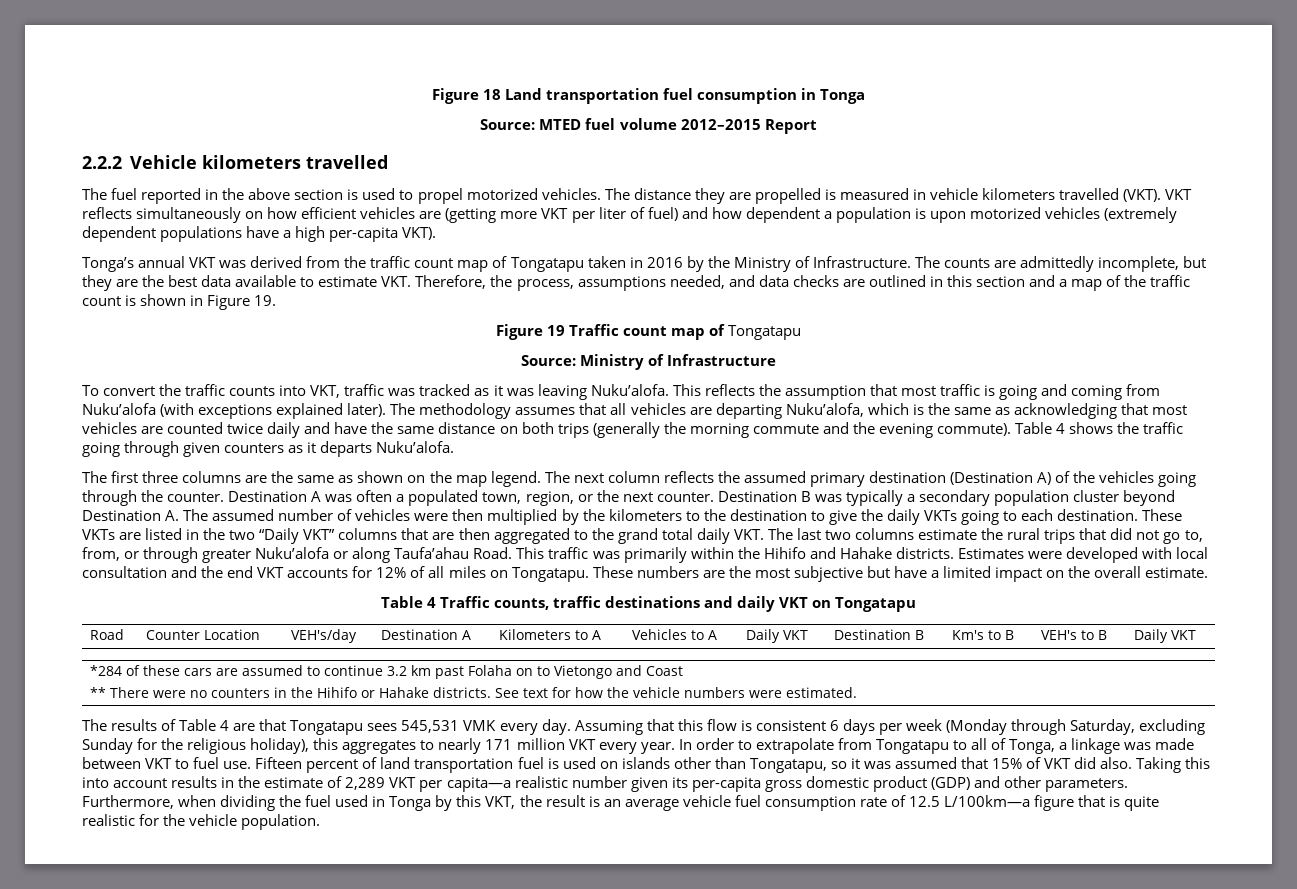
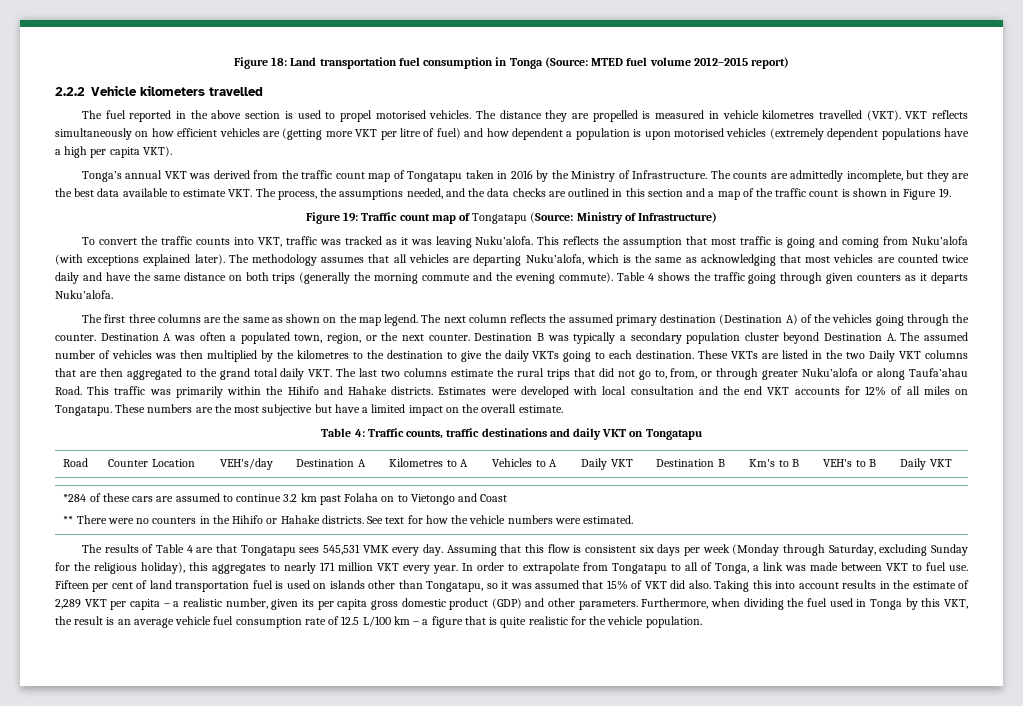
[431,88,501,104] Figure 18 -> [233,57,288,69] Figure 18:
[480,119,536,130] // Source: -> [544,57,588,68] (Source:
[764,119,817,134] Report -> [751,57,790,69] report)
[466,188,538,200] motorized -> [375,110,426,119] motorised
[982,188,1056,200] kilometers -> [762,110,815,119] kilometres
[598,207,626,219] liter -> [399,128,421,137] litre
[970,207,1042,219] motorized -> [673,128,724,137] motorised
[329,227,399,242] per-capita -> [90,147,140,158] per capita
[415,275,574,291] Therefore, the process, -> [255,188,338,200] The process, the
(755, 281) none -> [468,188,486,197] the
[546,325,565,336] 19 -> [343,212,359,222] 19:
[520,354,777,370] // Source: Ministry of Infrastructure -> [530,212,718,224] (Source: Ministry of Infrastructure)
[414,513,449,521] were -> [154,353,176,359] was
[608,509,682,521] kilometers -> [296,350,349,359] kilometres
[259,528,336,544] “Daily VKT” -> [869,350,922,362] Daily VKT
[426,597,436,608] 4 -> [354,429,365,437] 4:
[499,629,572,640] Kilometers -> [389,458,444,467] Kilometres
[829,720,839,731] 6 -> [639,545,654,553] six
[1071,738,1121,754] linkage -> [762,562,783,571] link
[306,759,359,773] percent -> [92,582,133,592] per cent
[446,776,761,792] capita—a realistic number given its per-capita -> [129,598,368,610] capita – a realistic number, given its per capita
[944,795,1031,807] L/100km—a -> [362,616,429,627] L/100 km – a

